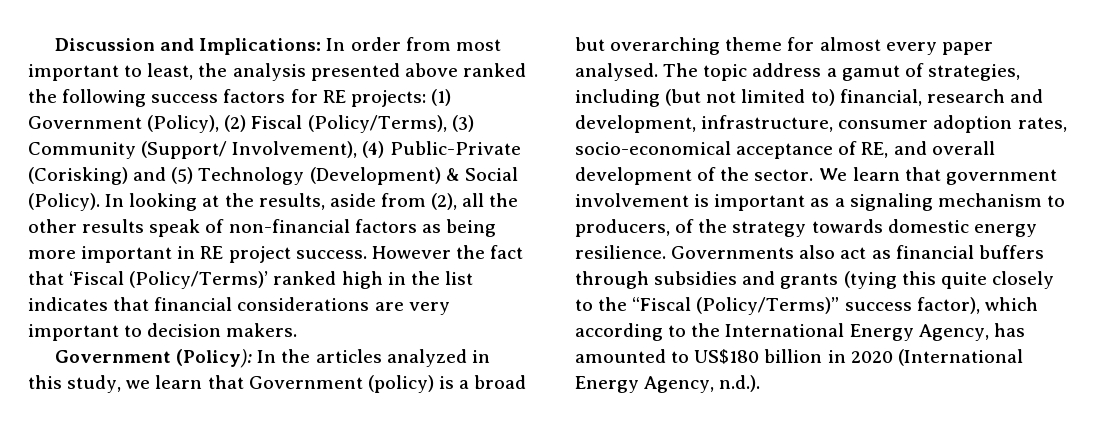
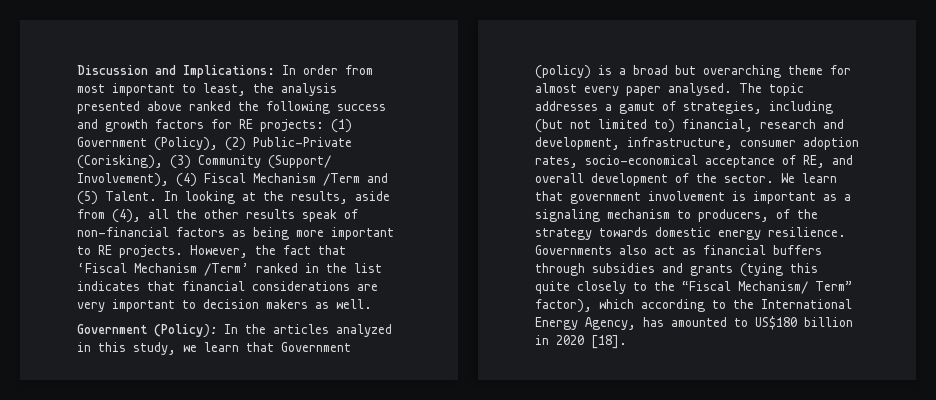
(219, 98) none -> [77,119,148,132] and growth
[251,115,447,133] Fiscal (Policy/Terms), -> [253,137,352,147] [77,155,163,169] Public-Private (Corisking),
[389,141,521,155] [28,167,518,185] [28,193,100,211] Public-Private (Corisking) and (5) Technology (Development) & Social (Policy). -> [204,173,388,186] [77,191,157,205] Fiscal Mechanism /Term and (5) Talent.
[431,193,458,210] (2), -> [112,209,141,223] (4),
[177,246,451,263] in RE project success. However -> [77,245,248,258] to RE projects. However,
[129,271,383,289] (Policy/Terms)’ ranked high -> [134,263,298,276] Mechanism /Term’ ranked
[226,323,298,337] makers. -> [266,299,372,309] makers as well.
[752,63,822,77] address -> [535,101,598,111] addresses
[696,297,912,315] (Policy/Terms)” success -> [738,281,852,294] Mechanism/ Term”
[897,349,1023,366] [575,375,761,393] (International Energy Agency, n.d.). -> [591,335,627,349] [18].

